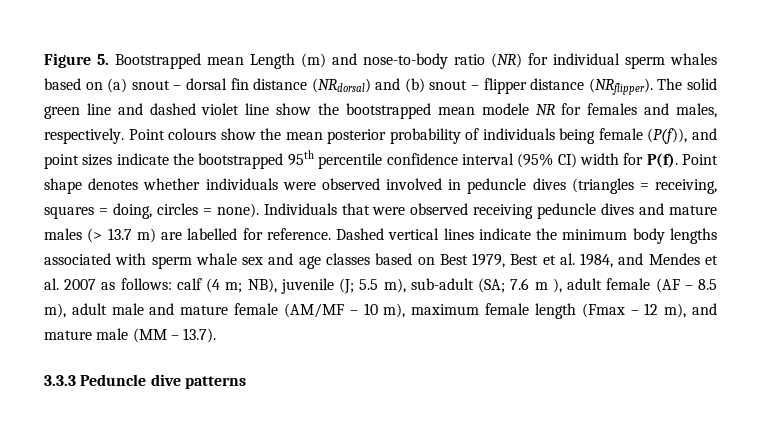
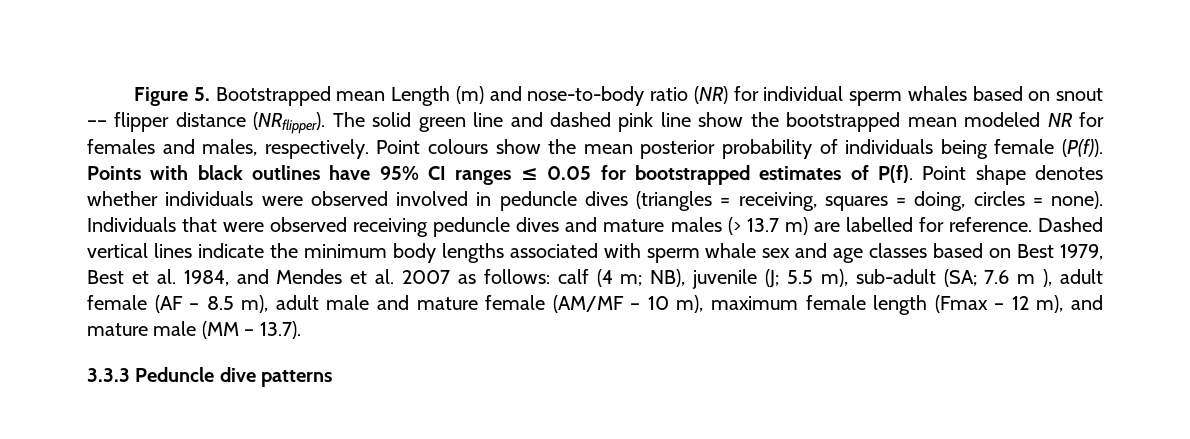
[107,78,480,93] (a) snout – dorsal fin distance (NRdorsal) and (b) snout – -> [1055,88,1103,101] [87,120,107,127] snout ––
[201,103,240,115] violet -> [618,112,654,132] pink
[481,103,529,115] modele -> [964,112,1041,127] modeled
[647,128,718,144] [44,150,644,169] (P(f)), and point sizes indicate the bootstrapped 95th percentile confidence interval (95% CI) width for -> [1062,139,1104,157] [87,165,869,185] (P(f)). Points with black outlines have 95% CI ranges ≤ 0.05 for bootstrapped estimates of

